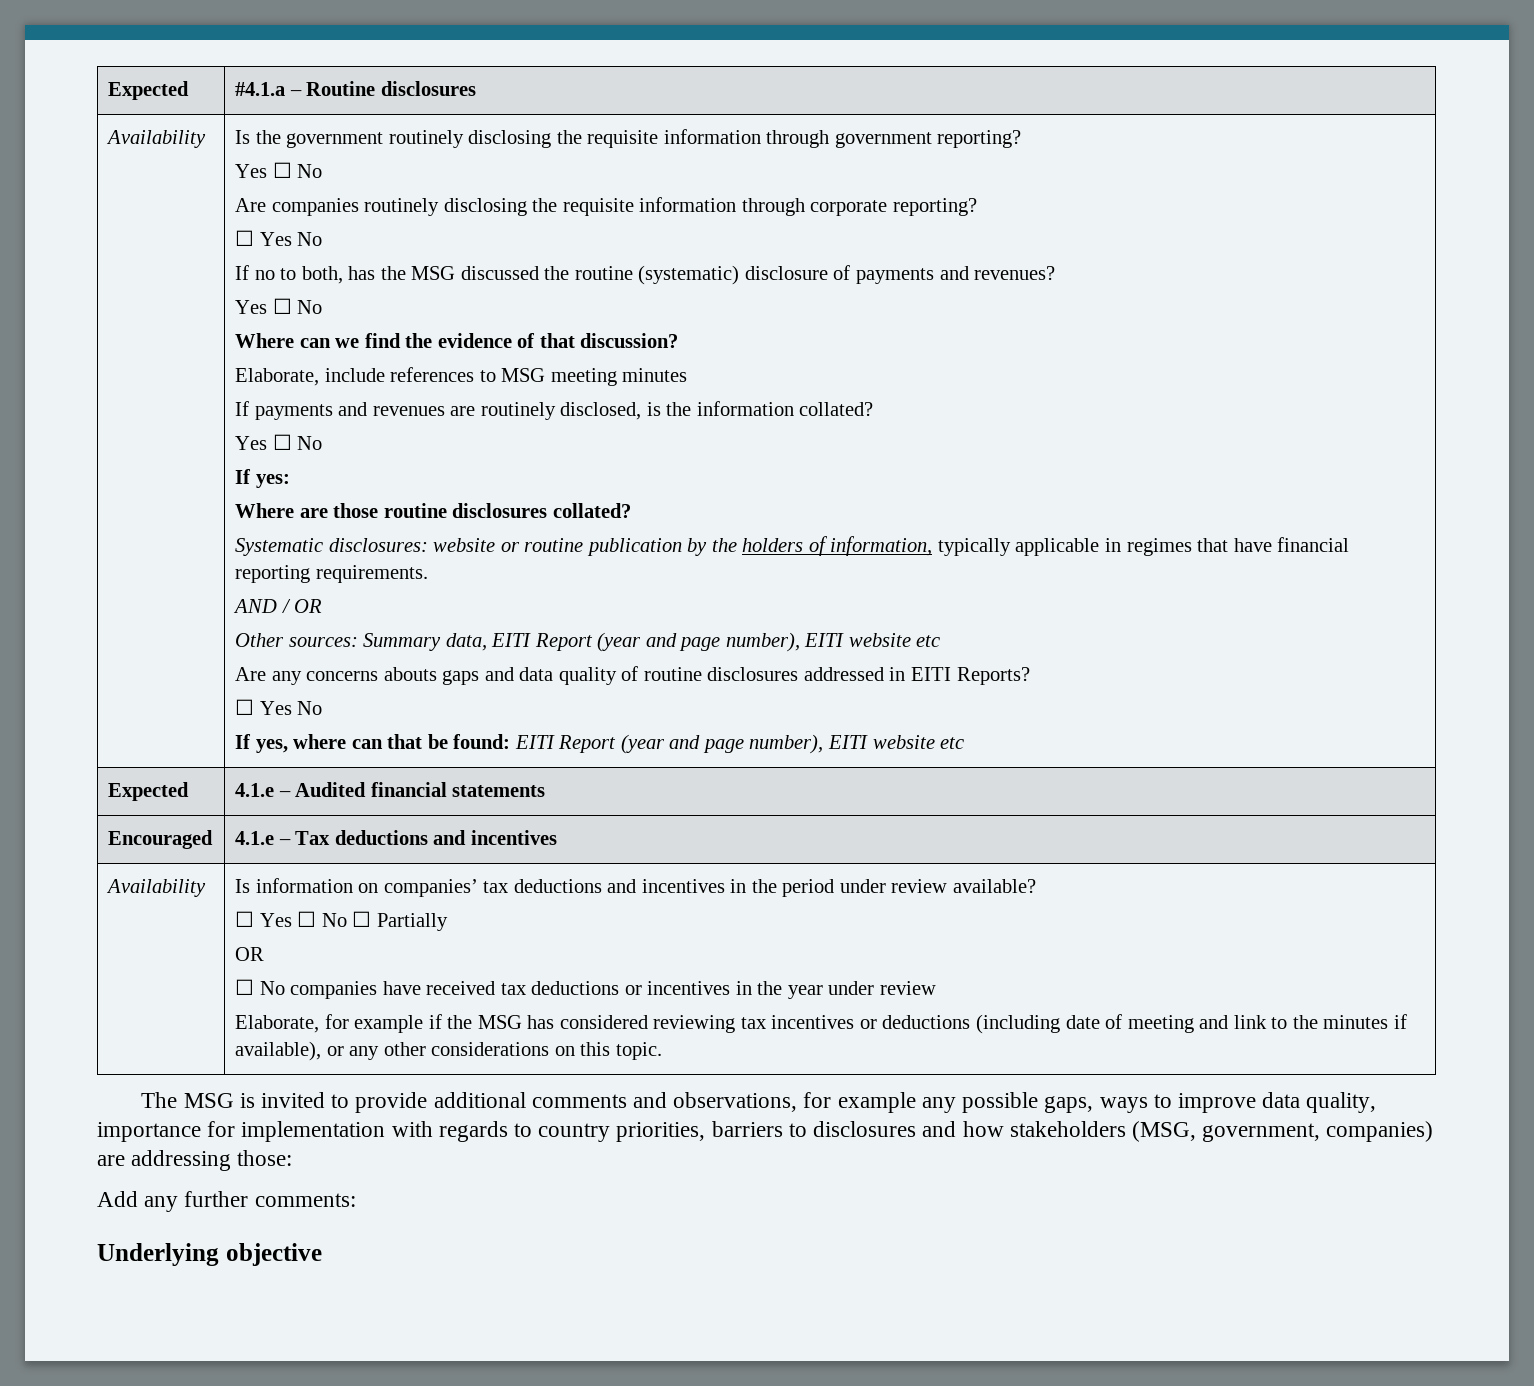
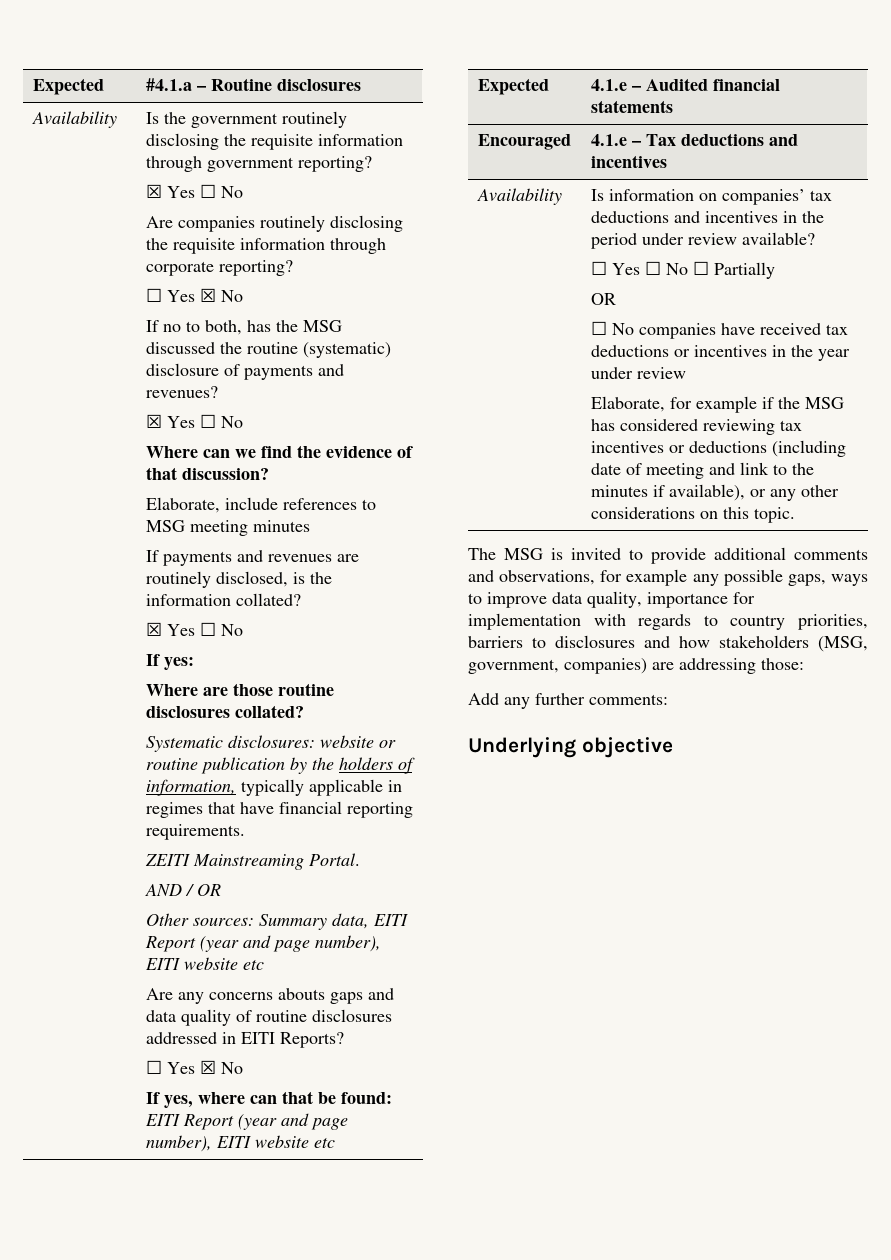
(1022, 139) none -> [145,184,162,198] ☒
(292, 239) none -> [199,288,216,302] ☒
(1056, 273) none -> [145,414,162,428] ☒
(874, 409) none -> [145,622,162,636] ☒
(428, 574) none -> [144,853,360,870] // ZEITI Mainstreaming Portal.
(292, 708) none -> [199,1060,216,1074] ☒

